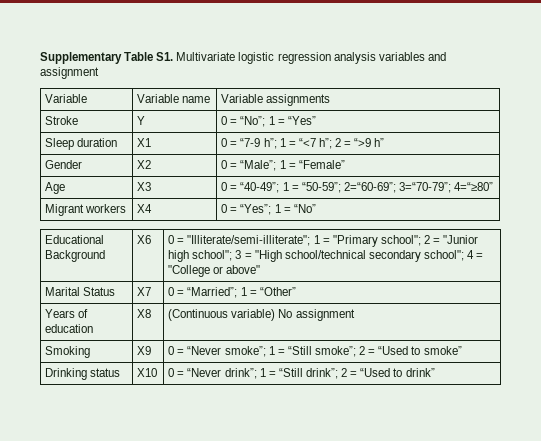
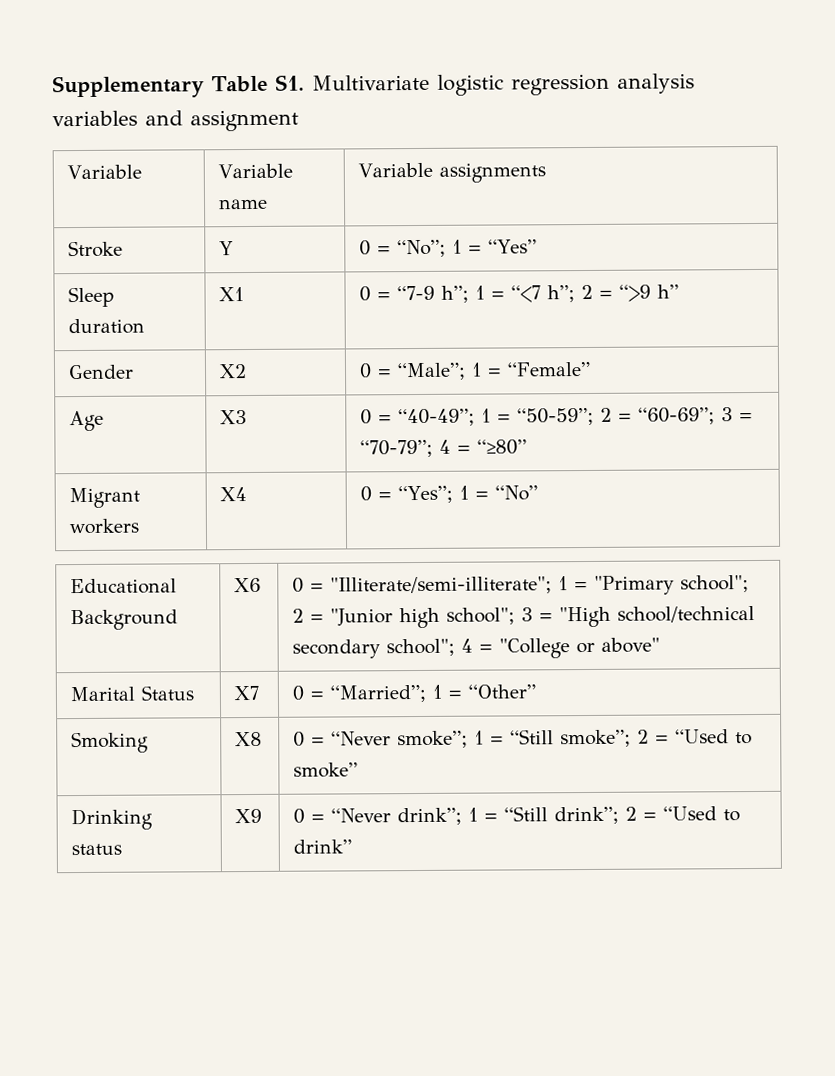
[343,182,494,193] 2=“60-69”; 3=“70-79”; 4=“≥80” -> [600,407,754,425] [360,439,528,458] 2 = “60-69”; 3 = “70-79”; 4 = “≥80”
[45,309,89,318] [45,324,94,333] [137,309,152,318] [168,309,355,321] [45,346,91,358] [137,346,152,355] Years of education | X8 | (Continuous variable) No assignment // Smoking | X9 -> [71,731,150,754] [235,731,263,747] Smoking | X8
[137,368,158,377] X10 -> [235,808,263,824] X9

